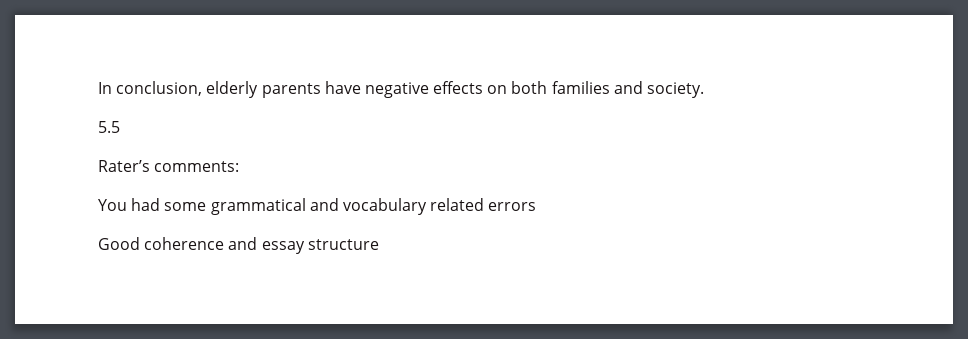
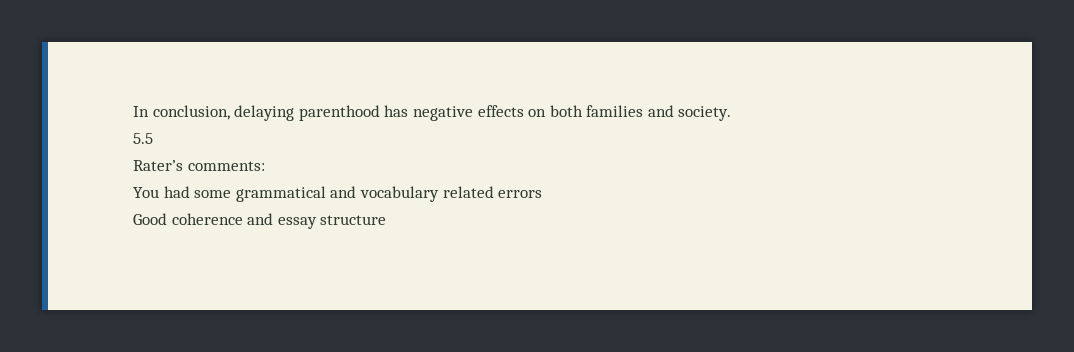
[206,81,361,98] elderly parents have -> [234,105,409,121] delaying parenthood has

